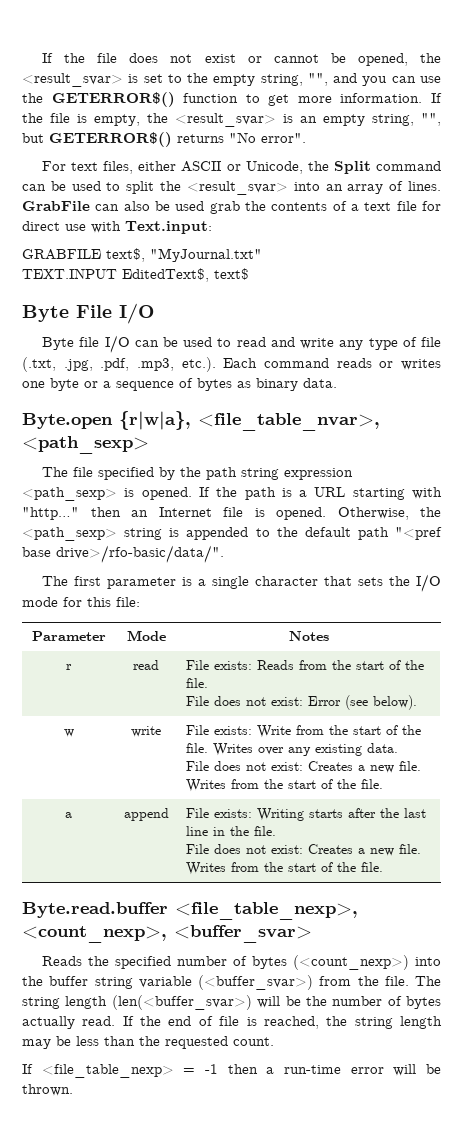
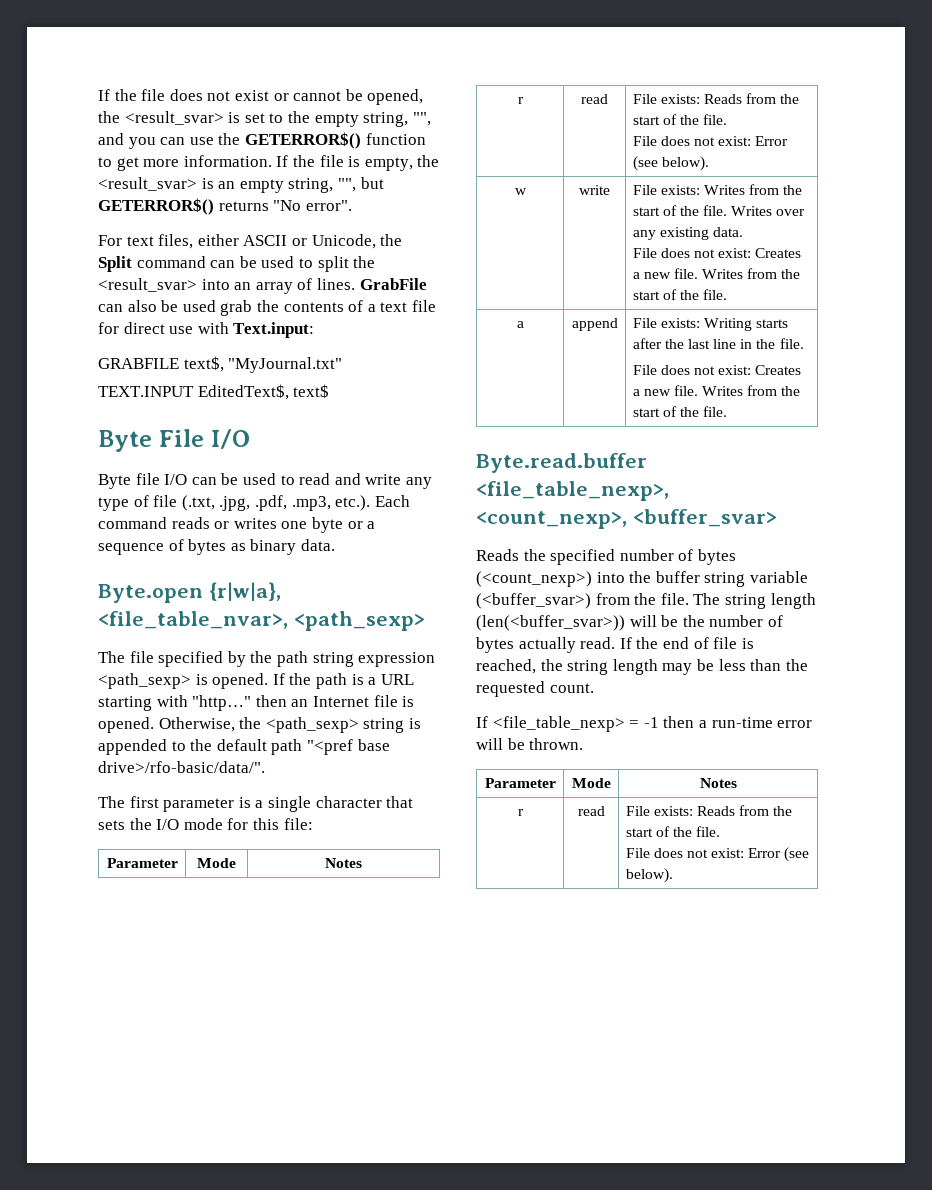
[256,725,291,738] Write -> [703,185,745,195] Writes
[111,995,252,1010] (len(<buffer_svar>) -> [476,615,625,631] (len(<buffer_svar>))
(73, 1090) none -> [484,778,556,788] [571,778,611,788] [699,778,737,788] [517,809,524,816] [577,806,605,816] [625,805,793,816] [625,826,721,837] [625,847,810,862] [625,868,673,883] // Parameter | Mode | Notes // r | read | File exists: Reads from the start of the file. // File does not exist: Error (see below).

